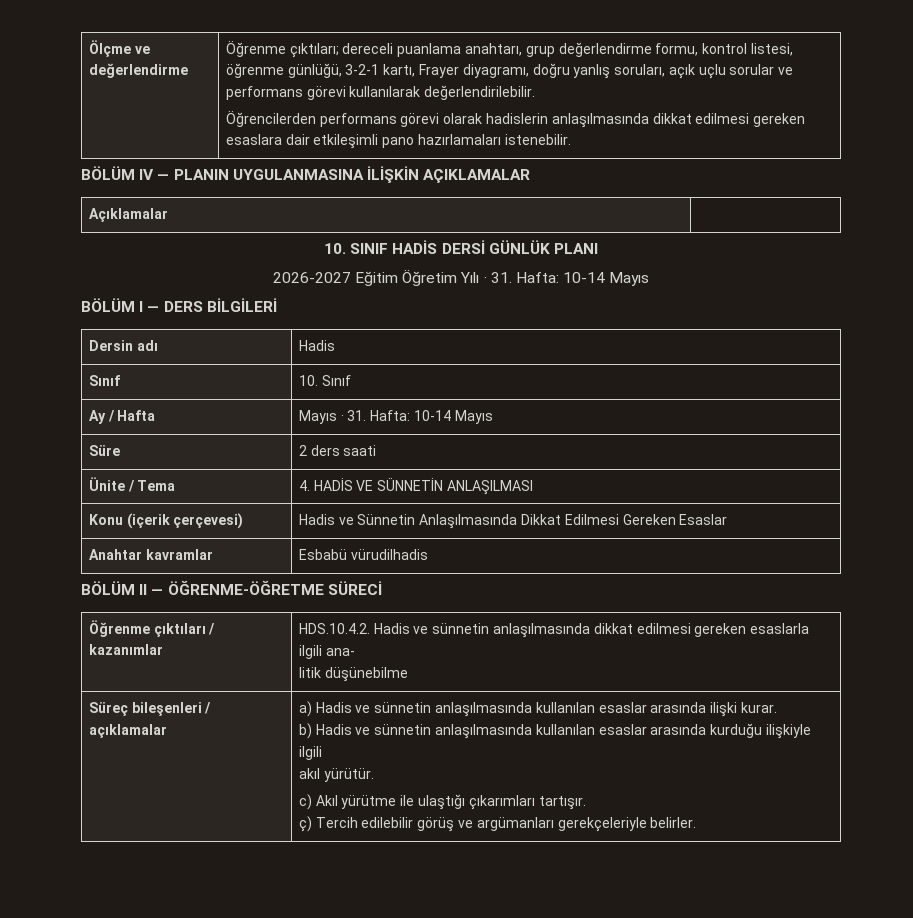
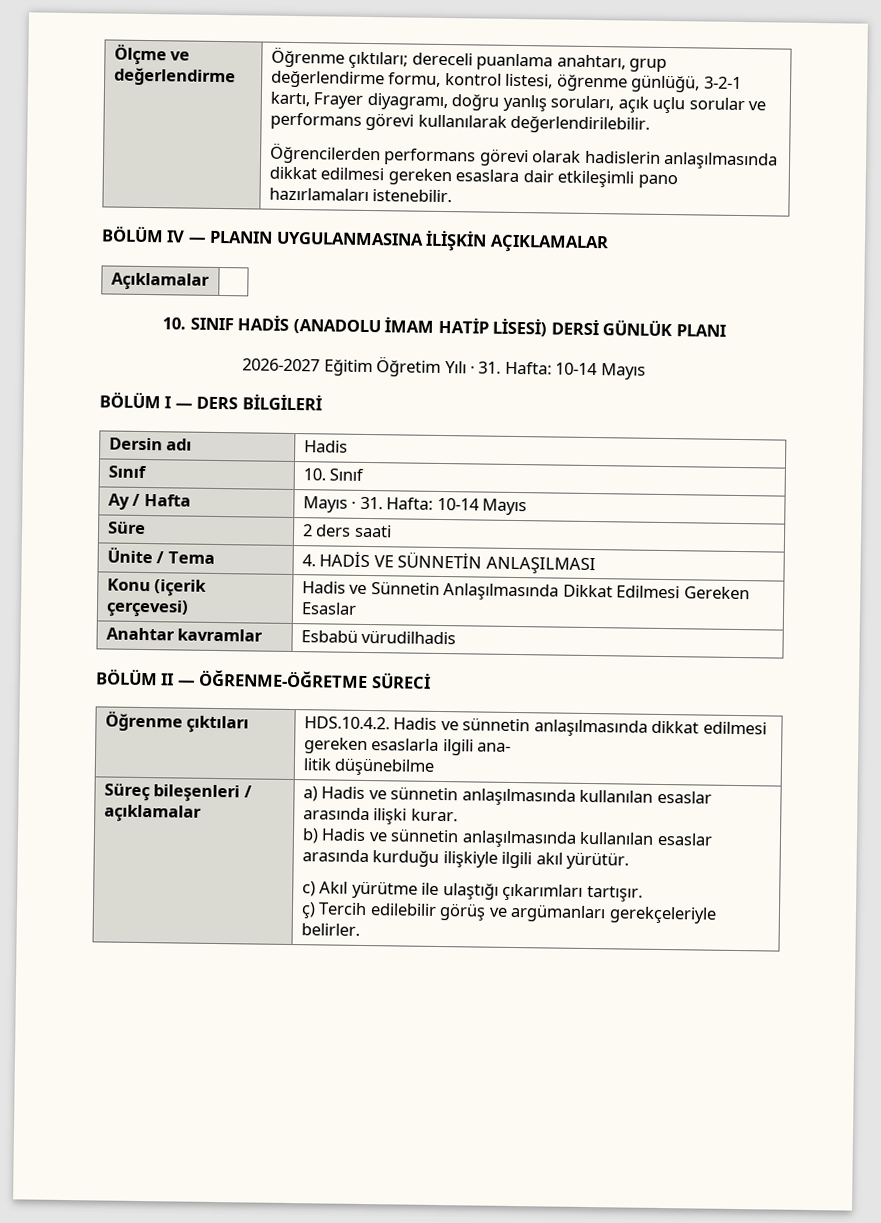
(438, 247) none -> [292,317,548,337] (ANADOLU İMAM HATİP LİSESİ)
[208,623,216,635] [88,644,163,655] / kazanımlar -> (250, 724) none
(322, 753) // -> (533, 860) none

